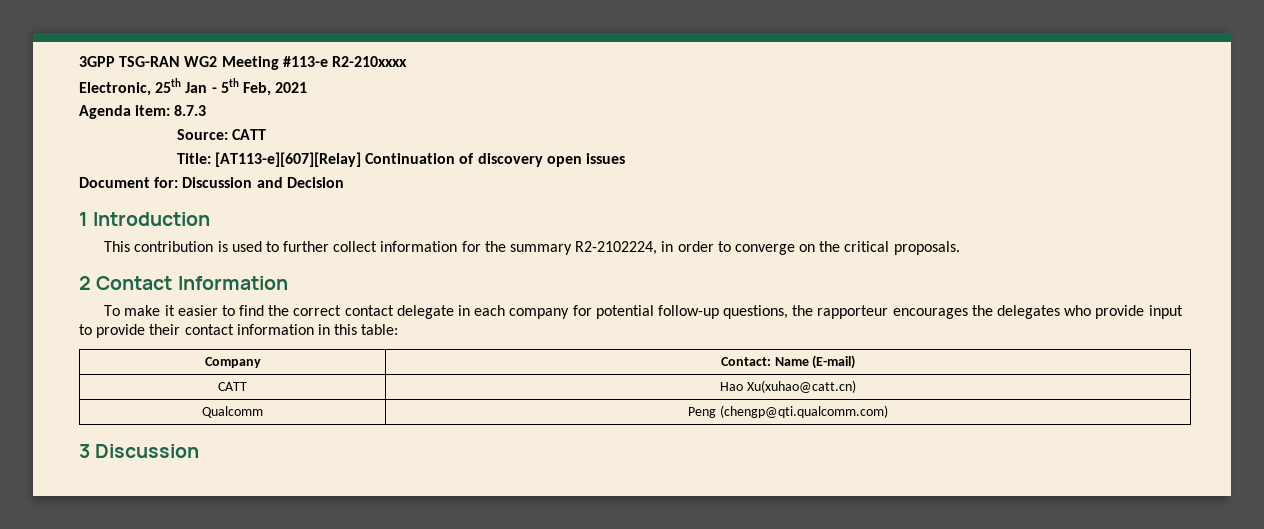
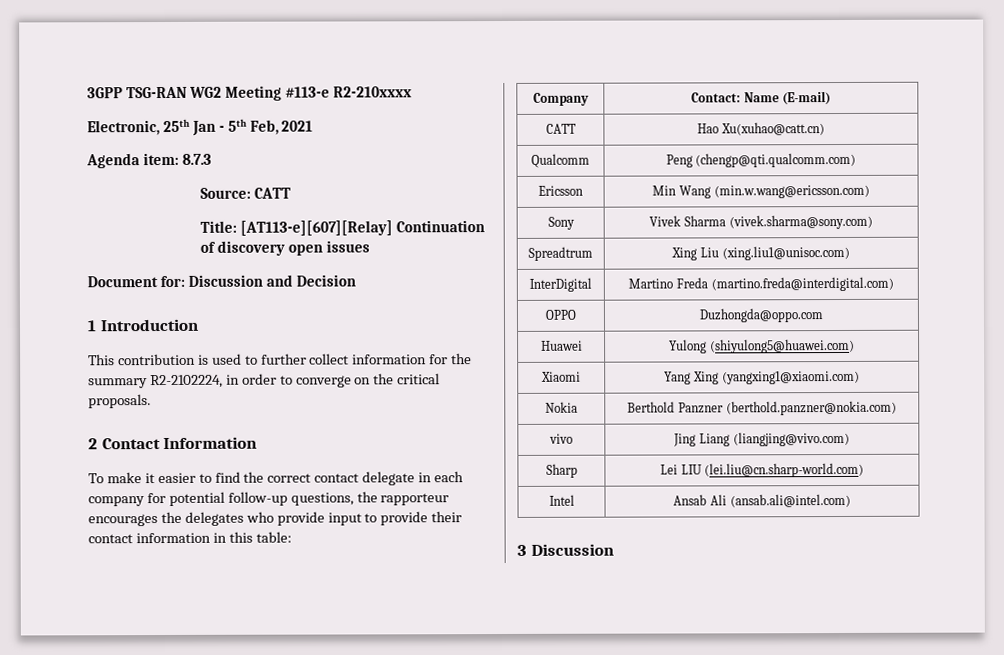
(888, 411) none -> [538,185,583,196] [652,184,870,199] [547,216,575,230] [649,214,873,230] [528,246,593,261] [671,245,850,261] [529,277,592,292] [628,276,894,292] [545,309,576,320] [699,308,823,323] [540,340,583,351] [669,338,855,354] [541,371,581,382] [664,370,860,385] [545,401,578,413] [627,400,897,416] [549,433,573,444] [673,431,850,447] [545,463,578,478] [659,462,865,478] [548,494,575,506] [673,493,851,508] // Ericsson | Min Wang (min.w.wang@ericsson.com) // Sony | Vivek Sharma (vivek.sharma@sony.com) // Spreadtrum | Xing Liu (xing.liu1@unisoc.com) // InterDigital | Martino Freda (martino.freda@interdigital.com) // OPPO | Duzhongda@oppo.com // Huawei | Yulong (shiyulong5@huawei.com) // Xiaomi | Yang Xing (yangxing1@xiaomi.com) // Nokia | Berthold Panzner (berthold.panzner@nokia.com) // vivo | Jing Liang (liangjing@vivo.com) // Sharp | Lei LIU (lei.liu@cn.sharp-world.com) // Intel | Ansab Ali (ansab.ali@intel.com)

